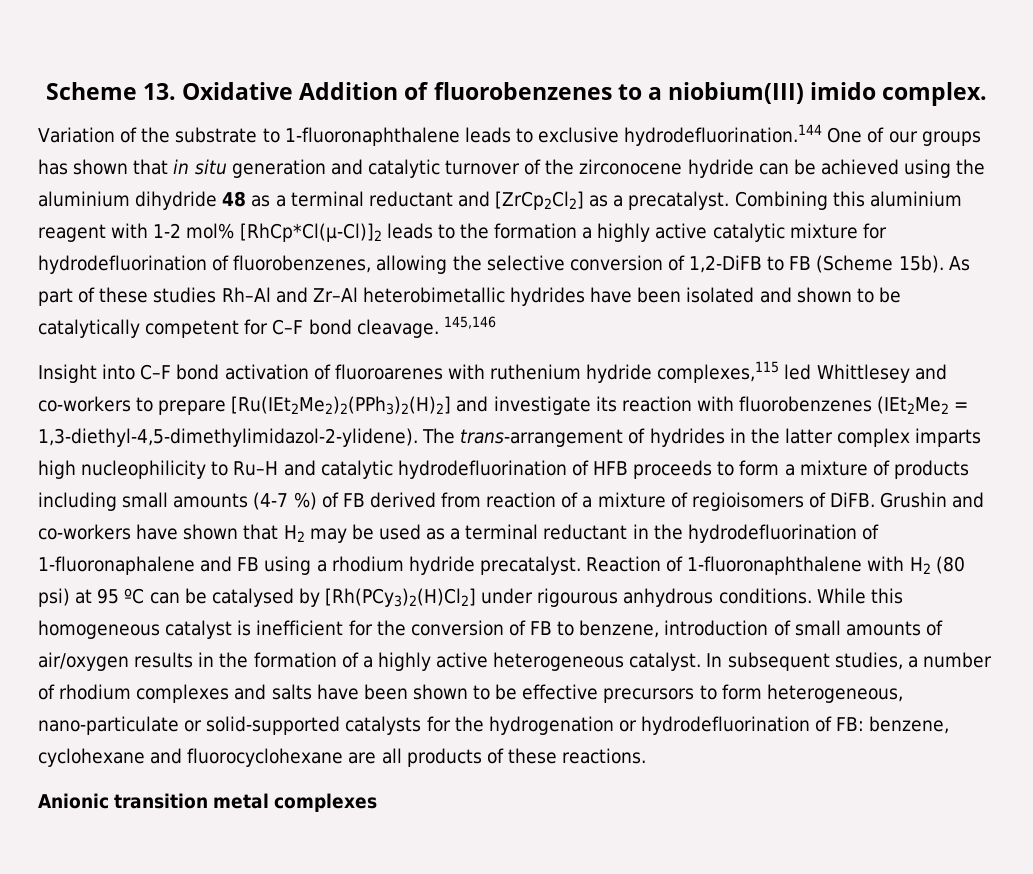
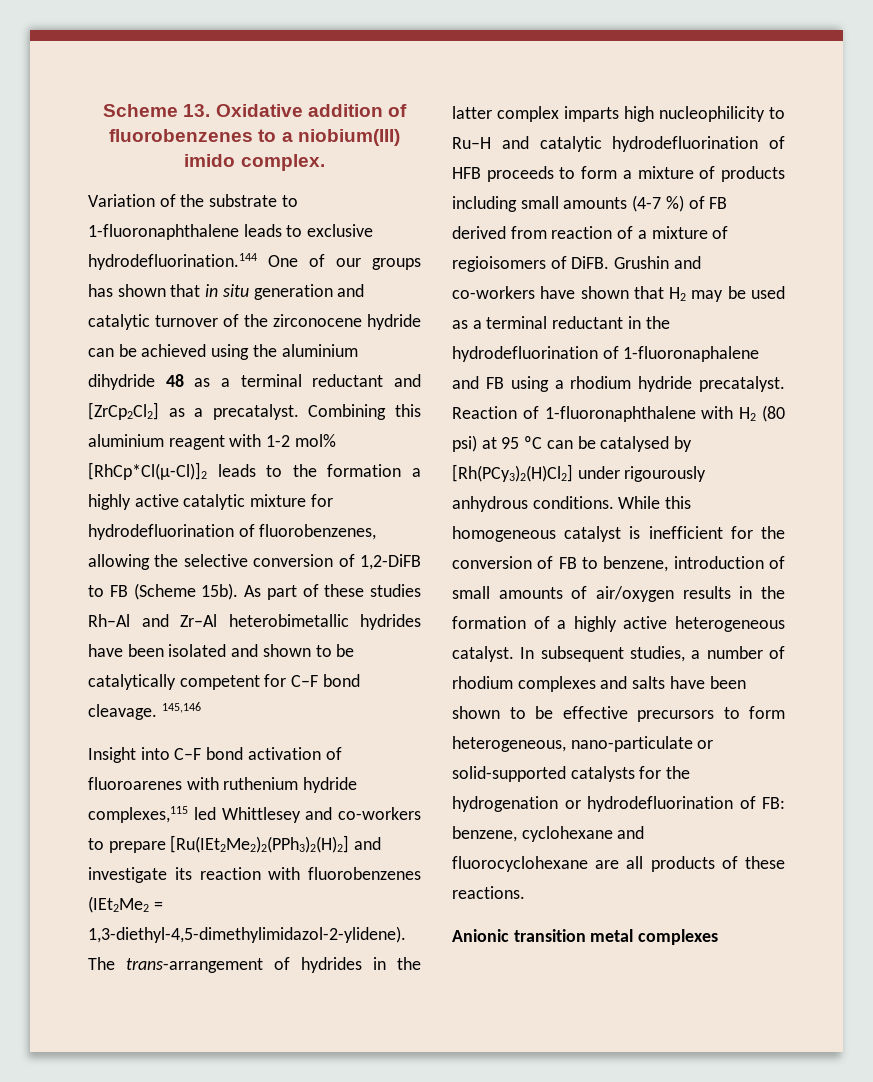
[299,82,399,100] Addition -> [307,104,383,117] addition
[537,588,619,607] rigourous -> [624,466,707,482] rigourously

